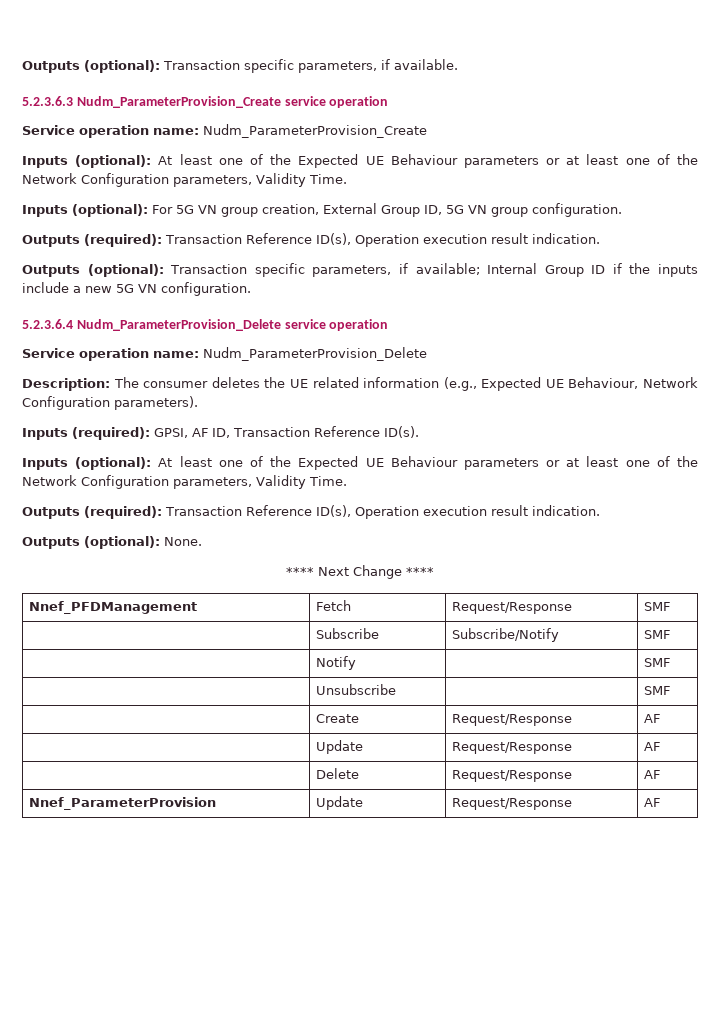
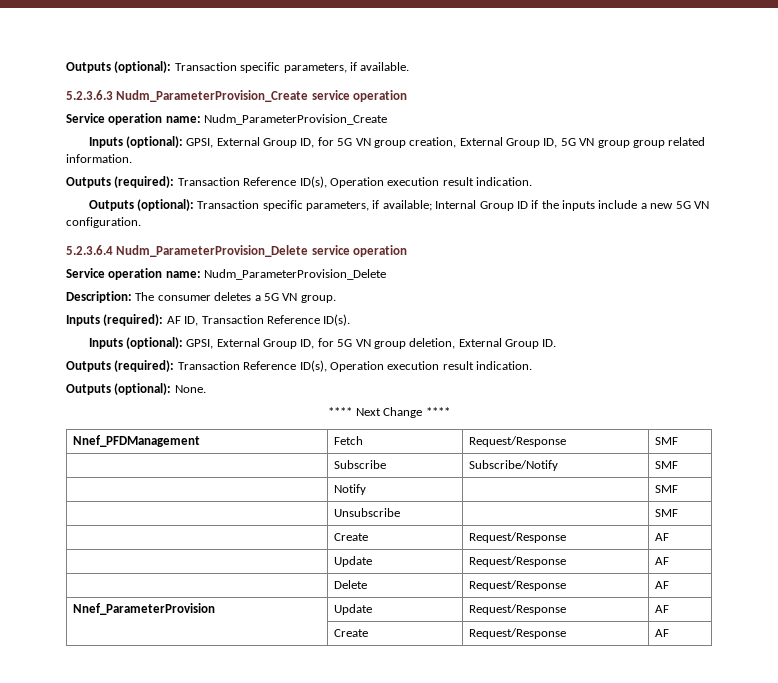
[158,154,698,168] [22,173,347,187] [22,204,173,217] At least one of the Expected UE Behaviour parameters or at least one of the Network Configuration parameters, Validity Time. // Inputs (optional): For -> [186,137,334,148] GPSI, External Group ID, for
[532,203,622,217] configuration. -> [632,137,706,148] [66,154,132,163] group related information.
[264,377,699,391] [22,396,198,410] the UE related information (e.g., Expected UE Behaviour, Network Configuration parameters). -> [254,293,336,303] a 5G VN group.
[154,428,188,438] GPSI, -> (164, 320) none
[158,456,698,470] [22,475,347,489] At least one of the Expected UE Behaviour parameters or at least one of the Network Configuration parameters, Validity Time. -> [186,338,557,349] GPSI, External Group ID, for 5G VN group deletion, External Group ID.
(661, 802) none -> [333,629,368,637] [468,628,566,639] [654,629,669,637] // | Create | Request/Response | AF

